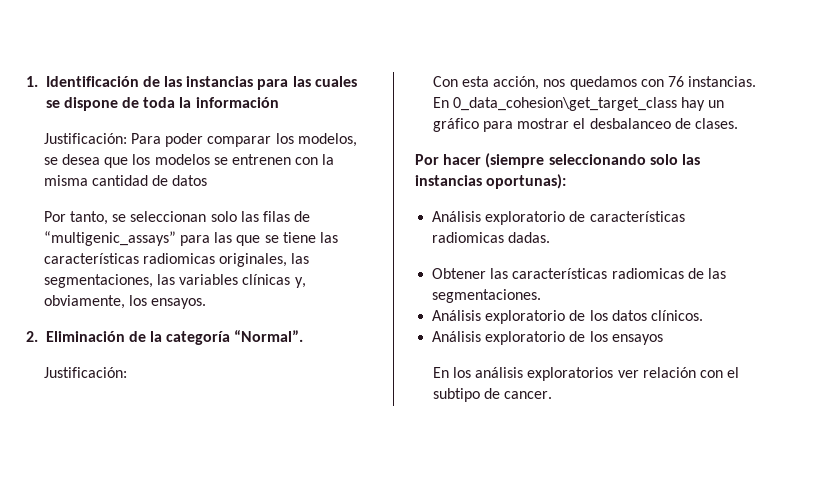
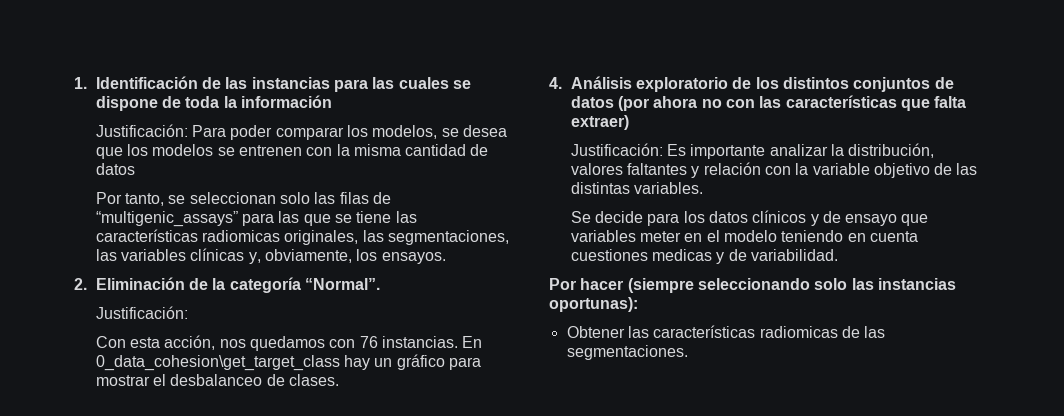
(738, 123) none -> [549,76,954,92] [570,95,967,111] [570,115,629,130] [570,143,935,159] [570,162,978,178] [570,182,703,194] [570,210,929,226] [570,230,918,242] [570,249,838,264] // 4. Análisis exploratorio de los distintos conjuntos de datos (por ahora no con las características que falta extraer) // Justificación: Es importante analizar la distribución, valores faltantes y relación con la variable objetivo de las distintas variables. // Se decide para los datos clínicos y de ensayo que variables meter en el modelo teniendo en cuenta cuestiones medicas y de variabilidad.
[432,211,685,225] [432,232,551,243] // Análisis exploratorio de características radiomicas dadas. -> (638, 304) none
[432,310,703,324] [432,331,663,345] [432,367,740,381] [432,388,553,402] // Análisis exploratorio de los datos clínicos. // Análisis exploratorio de los ensayos // En los análisis exploratorios ver relación con el subtipo de cancer. -> (688, 352) none

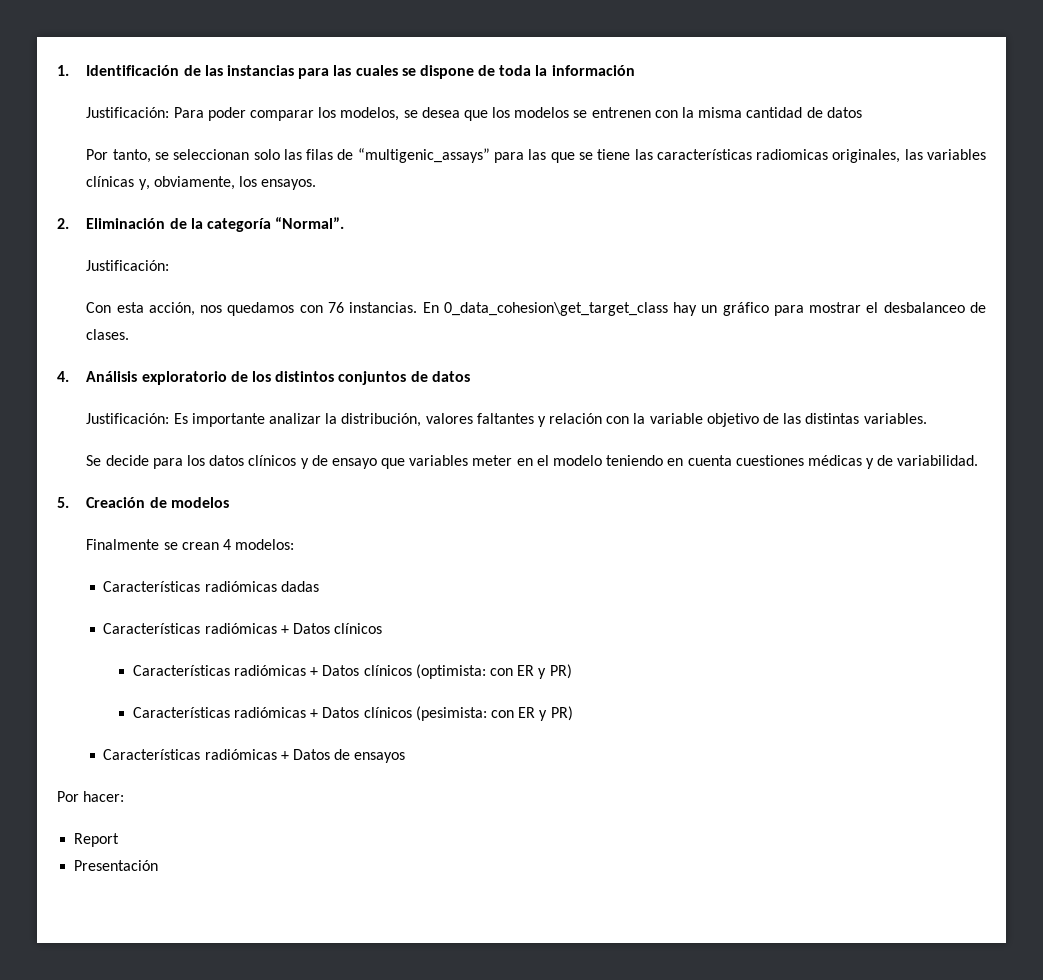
[387,230,509,245] [95,249,117,261] segmentaciones, las -> (923, 154) none
[617,95,967,111] [570,115,629,130] (por ahora no con las características que falta extraer) -> (470, 376) none
[651,249,712,261] medicas -> [807,455,862,466] médicas
[549,278,956,293] [549,297,638,312] [566,325,886,338] [566,345,688,360] Por hacer (siempre seleccionando solo las instancias oportunas): // Obtener las características radiomicas de las segmentaciones. -> [57,497,229,508] [86,539,295,550] [103,581,319,592] [103,623,383,634] [132,664,572,679] [132,706,573,721] [103,749,406,763] [57,791,125,802] [74,833,120,847] [74,860,159,871] 5. Creación de modelos // Finalmente se crean 4 modelos: // Características radiómicas dadas // Características radiómicas + Datos clínicos // Características radiómicas + Datos clínicos (optimista: con ER y PR) // Características radiómicas + Datos clínicos (pesimista: con ER y PR) // Características radiómicas + Datos de ensayos // Por hacer: // Report // Presentación

